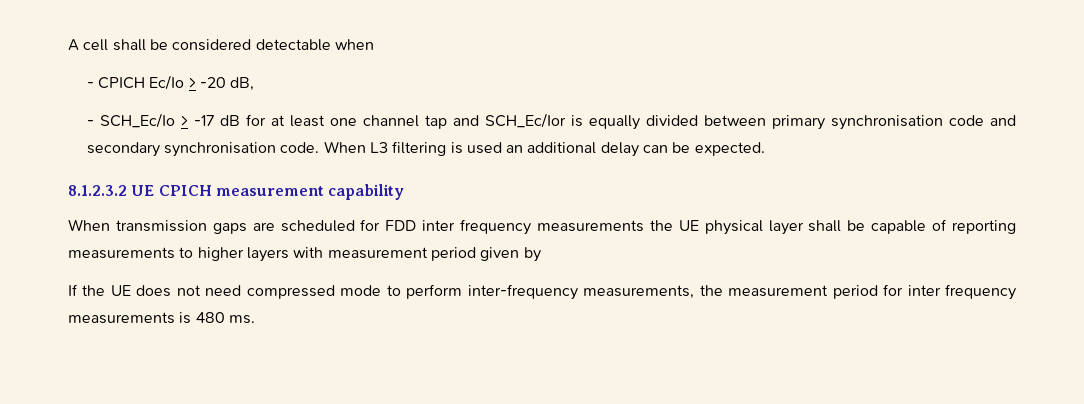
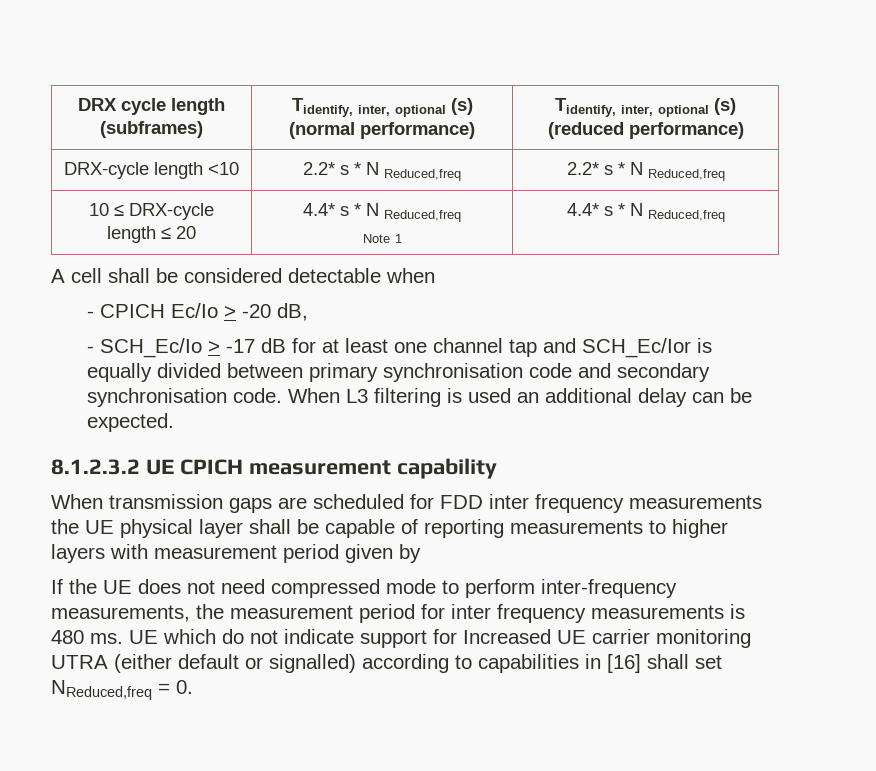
(68, 45) none -> [78,98,225,115] [100,121,203,138] [291,98,473,117] [289,122,475,139] [555,98,736,117] [547,122,744,139] [63,162,239,179] [303,162,461,181] [566,162,725,181] [89,203,214,220] [107,226,196,243] [303,203,461,222] [362,234,402,243] [566,203,725,222] DRX cycle length (subframes) | Tidentify, inter, optional (s) (normal performance) | Tidentify, inter, optional (s) (reduced performance) // DRX-cycle length <10 | 2.2* s * N Reduced,freq | 2.2* s * N Reduced,freq // 10 ≤ DRX-cycle length ≤ 20 | 4.4* s * N Reduced,freq // Note 1 | 4.4* s * N Reduced,freq //
(255, 319) none -> [129,629,751,648] [51,654,722,673] [51,680,193,700] UE which do not indicate support for Increased UE carrier monitoring UTRA (either default or signalled) according to capabilities in [16] shall set NReduced,freq = 0.

